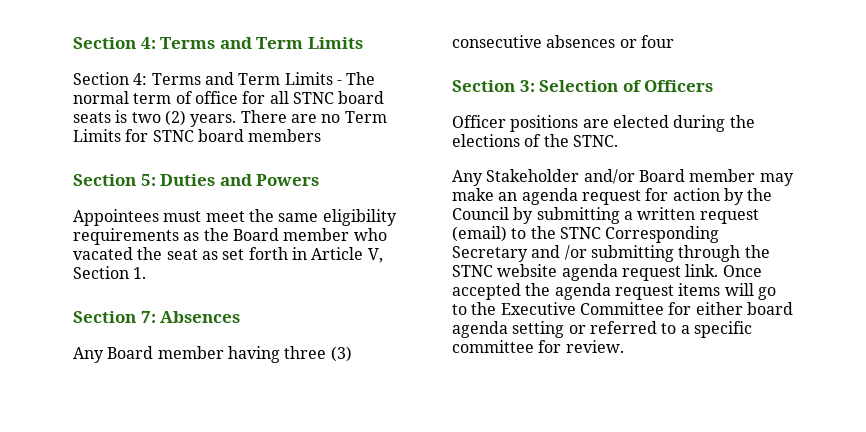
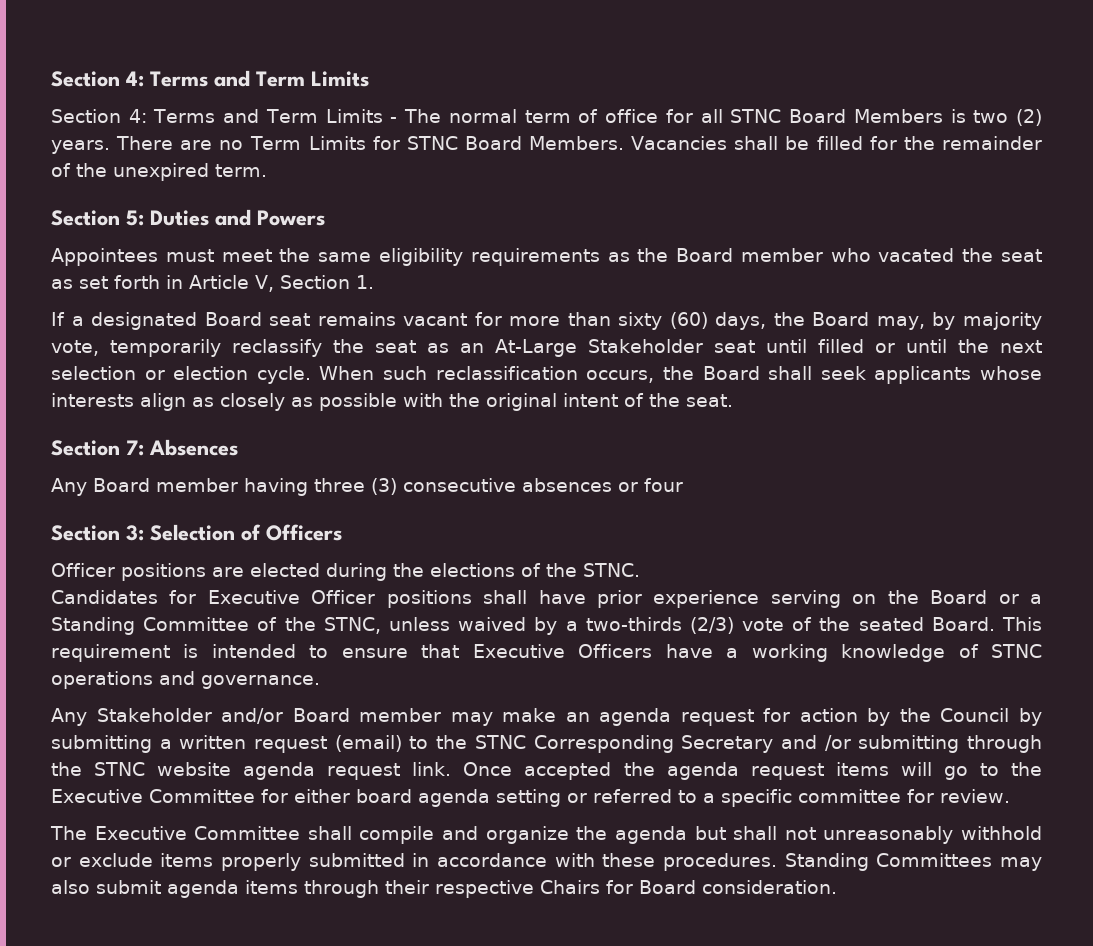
[338,91,385,104] [73,112,111,123] board seats -> [789,109,943,123] Board Members
[197,129,322,142] board members -> [464,136,1042,150] [51,163,267,181] Board Members. Vacancies shall be filled for the remainder of the unexpired term.
(147, 273) none -> [51,312,1042,330] [51,339,1042,357] [51,366,1043,384] [51,393,733,411] // If a designated Board seat remains vacant for more than sixty (60) days, the Board may, by majority vote, temporarily reclassify the seat as an At-Large Stakeholder seat until filled or until the next selection or election cycle. When such reclassification occurs, the Board shall seek applicants whose interests align as closely as possible with the original intent of the seat.
(618, 141) none -> [51,590,1043,608] [51,617,1042,635] [51,644,1042,662] [51,671,320,689] // Candidates for Executive Officer positions shall have prior experience serving on the Board or a Standing Committee of the STNC, unless waived by a two-thirds (2/3) vote of the seated Board. This requirement is intended to ensure that Executive Officers have a working knowledge of STNC operations and governance.
(624, 346) none -> [50,826,1043,844] [51,853,1042,871] [51,880,837,898] // The Executive Committee shall compile and organize the agenda but shall not unreasonably withhold or exclude items properly submitted in accordance with these procedures. Standing Committees may also submit agenda items through their respective Chairs for Board consideration.

